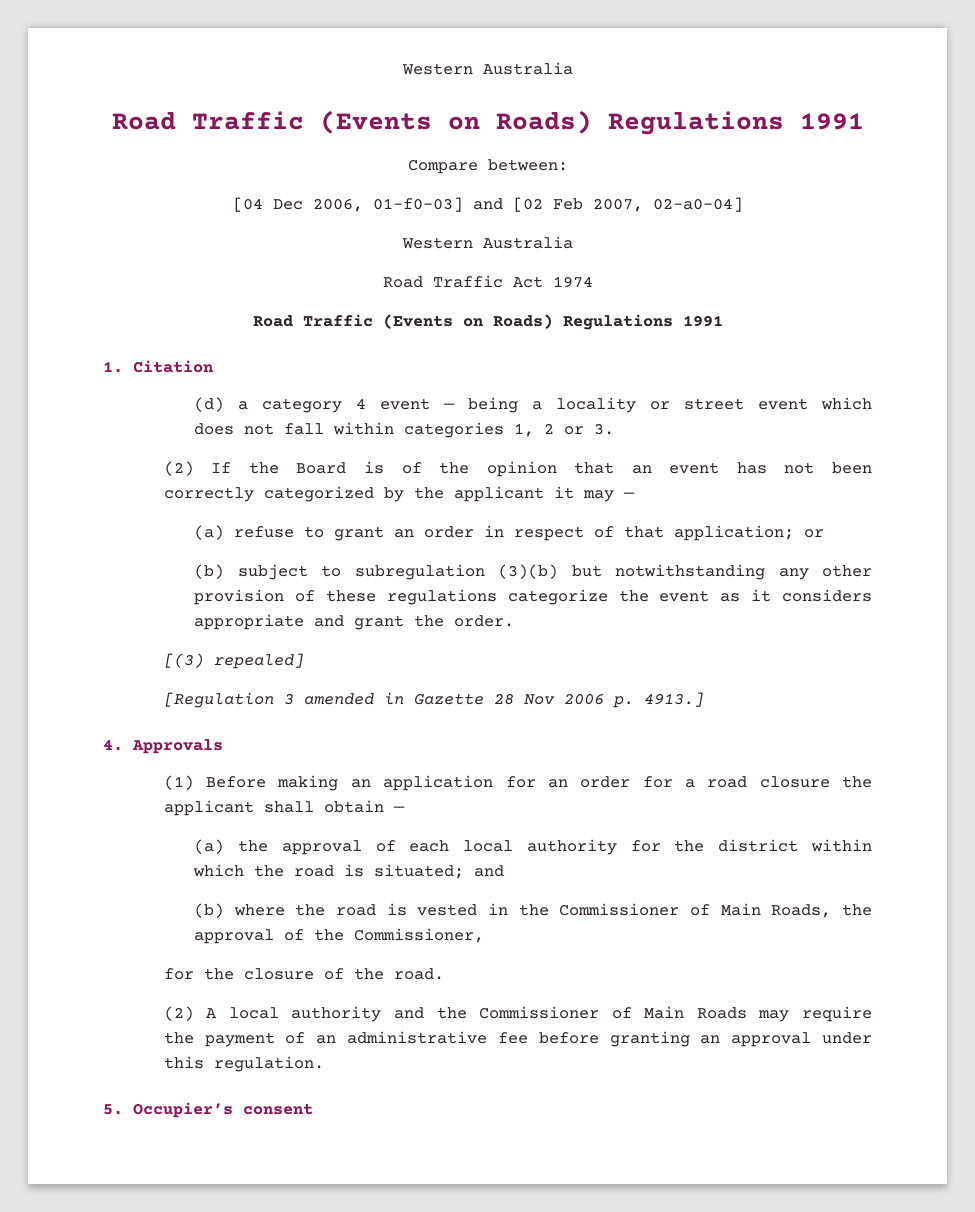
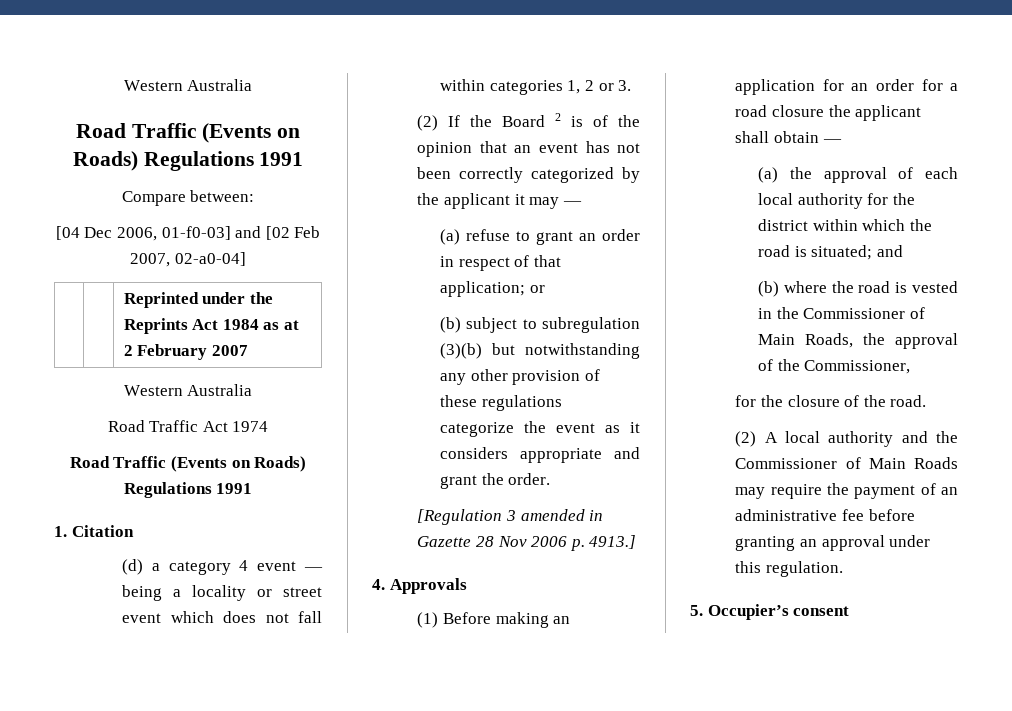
(743, 204) none -> [123,292,273,308] [123,318,299,334] [123,344,248,360] // | | Reprinted under the Reprints Act 1984 as at 2 February 2007
(347, 468) none -> [555,113,562,121] 2
[163,653,304,669] // [(3) repealed] -> (551, 479) none

